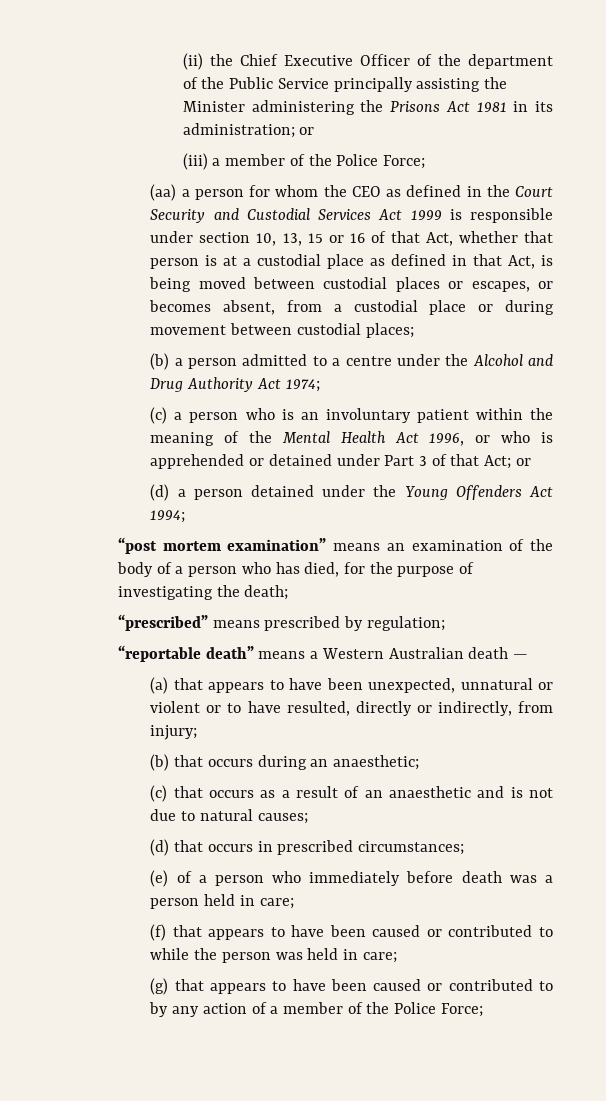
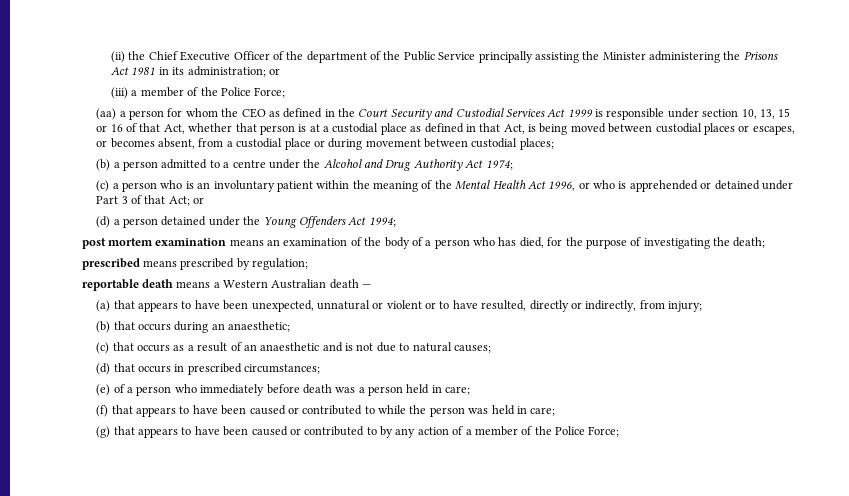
[117,537,327,554] “post mortem examination” -> [81,238,227,249] post mortem examination
[117,614,208,631] “prescribed” -> [81,258,140,270] prescribed
[117,645,254,662] “reportable death” -> [81,279,173,291] reportable death

